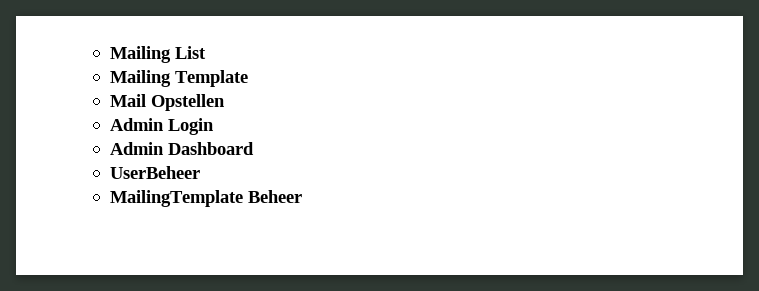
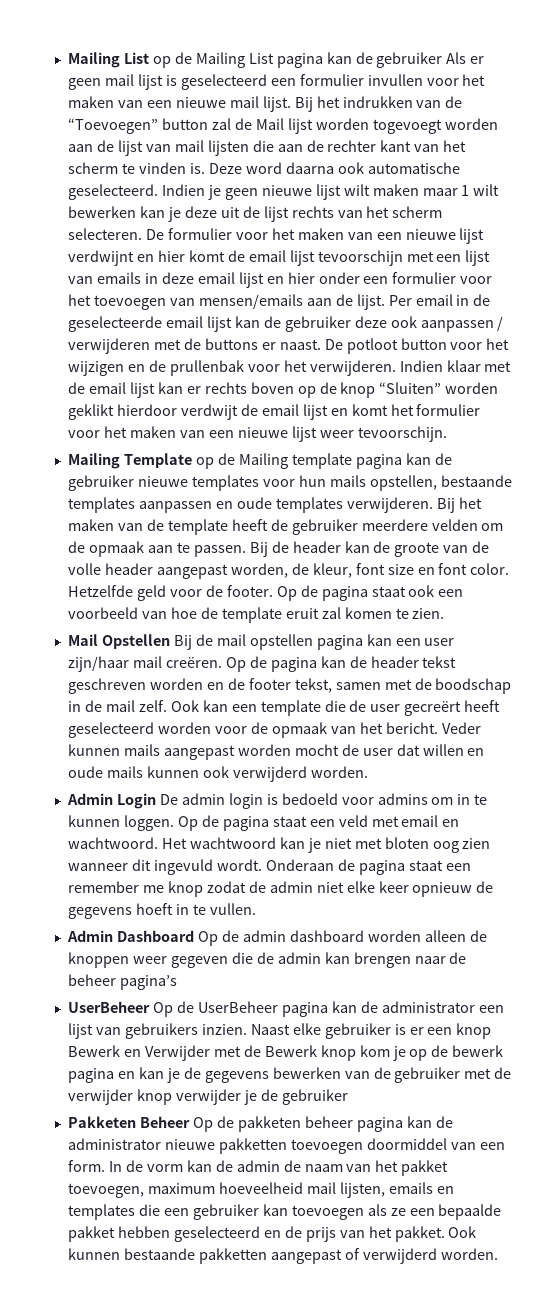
[109,46,206,63] [109,70,248,87] [109,94,225,111] [109,118,214,135] [109,142,254,155] [109,166,200,179] [109,190,302,207] Mailing List // Mailing Template // Mail Opstellen // Admin Login // Admin Dashboard // UserBeheer // MailingTemplate Beheer -> [68,52,485,68] [68,74,486,90] [68,96,463,112] [68,118,498,134] [68,140,467,156] [68,162,460,174] [68,184,500,200] [68,206,443,222] [68,228,485,244] [68,250,491,266] [68,272,493,288] [68,294,491,310] [68,316,504,332] [68,338,510,354] [68,360,512,376] [68,382,499,398] [68,404,481,420] [68,426,447,442] [68,453,452,469] [68,475,512,491] [68,497,482,513] [68,519,504,535] [68,541,490,557] [68,563,510,579] [68,585,464,601] [68,607,445,623] [68,634,455,650] [68,656,457,672] [68,678,512,694] [68,700,501,716] [68,722,481,738] [68,744,485,760] [68,766,368,782] [67,793,488,809] [68,815,460,831] [68,837,491,853] [68,859,471,875] [68,881,494,897] [68,903,256,919] [67,930,487,946] [68,952,467,968] [68,974,178,990] [68,1001,504,1017] [68,1023,492,1039] [68,1045,504,1061] [68,1067,512,1083] [68,1089,348,1105] [68,1116,453,1132] [68,1138,505,1154] [68,1160,449,1176] [68,1182,454,1198] [68,1204,502,1220] [68,1226,477,1242] [68,1248,498,1264] Mailing List op de Mailing List pagina kan de gebruiker Als er geen mail lijst is geselecteerd een formulier invullen voor het maken van een nieuwe mail lijst. Bij het indrukken van de “Toevoegen” button zal de Mail lijst worden togevoegt worden aan de lijst van mail lijsten die aan de rechter kant van het scherm te vinden is. Deze word daarna ook automatische geselecteerd. Indien je geen nieuwe lijst wilt maken maar 1 wilt bewerken kan je deze uit de lijst rechts van het scherm selecteren. De formulier voor het maken van een nieuwe lijst verdwijnt en hier komt de email lijst tevoorschijn met een lijst van emails in deze email lijst en hier onder een formulier voor het toevoegen van mensen/emails aan de lijst. Per email in de geselecteerde email lijst kan de gebruiker deze ook aanpassen / verwijderen met de buttons er naast. De potloot button voor het wijzigen en de prullenbak voor het verwijderen. Indien klaar met de email lijst kan er rechts boven op de knop “Sluiten” worden geklikt hierdoor verdwijt de email lijst en komt het formulier voor het maken van een nieuwe lijst weer tevoorschijn. // Mailing Template op de Mailing template pagina kan de gebruiker nieuwe templates voor hun mails opstellen, bestaande templates aanpassen en oude templates verwijderen. Bij het maken van de template heeft de gebruiker meerdere velden om de opmaak aan te passen. Bij de header kan de groote van de volle header aangepast worden, de kleur, font size en font color. Hetzelfde geld voor de footer. Op de pagina staat ook een voorbeeld van hoe de template eruit zal komen te zien. // Mail Opstellen Bij de mail opstellen pagina kan een user zijn/haar mail creëren. Op de pagina kan de header tekst geschreven worden en de footer tekst, samen met de boodschap in de mail zelf. Ook kan een template die de user gecreërt heeft geselecteerd worden voor de opmaak van het bericht. Veder kunnen mails aangepast worden mocht de user dat willen en oude mails kunnen ook verwijderd worden. // Admin Login De admin login is bedoeld voor admins om in te kunnen loggen. Op de pagina staat een veld met email en wachtwoord. Het wachtwoord kan je niet met bloten oog zien wanneer dit ingevuld wordt. Onderaan de pagina staat een remember me knop zodat de admin niet elke keer opnieuw de gegevens hoeft in te vullen. // Admin Dashboard Op de admin dashboard worden alleen de knoppen weer gegeven die de admin kan brengen naar de beheer pagina’s // UserBeheer Op de UserBeheer pagina kan de administrator een lijst van gebruikers inzien. Naast elke gebruiker is er een knop Bewerk en Verwijder met de Bewerk knop kom je op de bewerk pagina en kan je de gegevens bewerken van de gebruiker met de verwijder knop verwijder je de gebruiker // Pakketen Beheer Op de pakketen beheer pagina kan de administrator nieuwe pakketten toevoegen doormiddel van een form. In de vorm kan de admin de naam van het pakket toevoegen, maximum hoeveelheid mail lijsten, emails en templates die een gebruiker kan toevoegen als ze een bepaalde pakket hebben geselecteerd en de prijs van het pakket. Ook kunnen bestaande pakketten aangepast of verwijderd worden.

